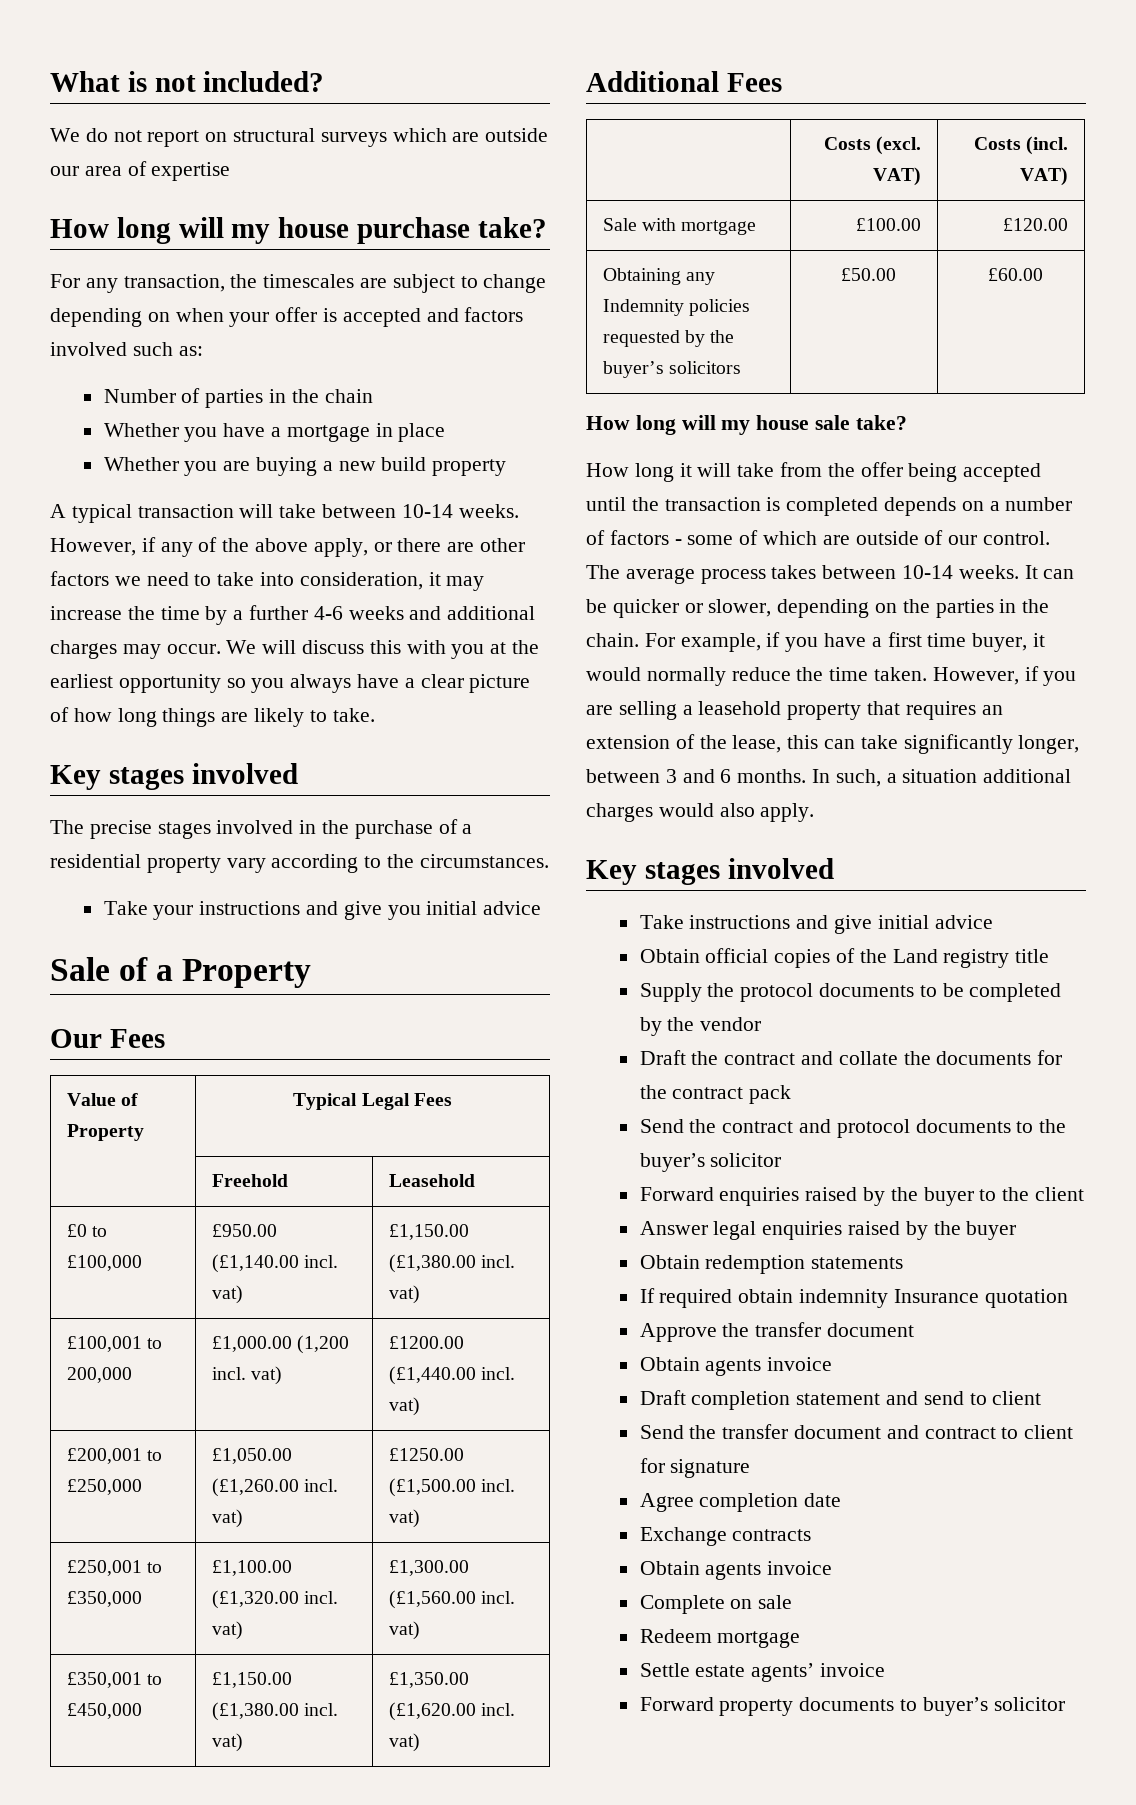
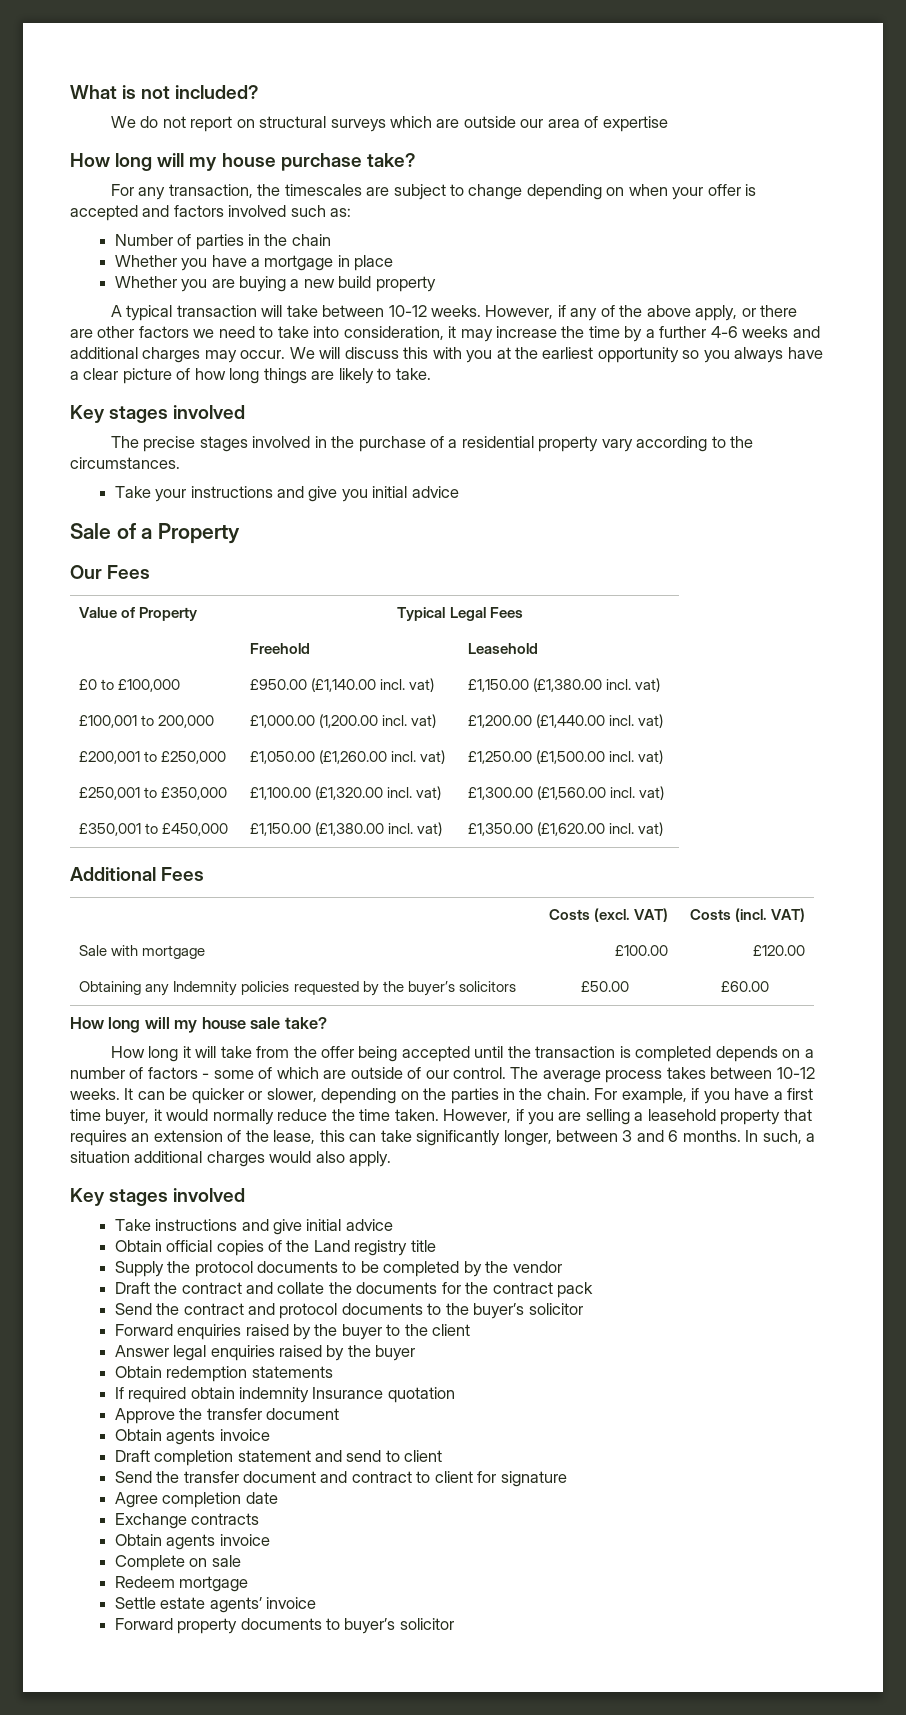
[401,504,453,518] 10-14 -> [388,305,427,317] 10-12
[297,1335,350,1354] [211,1366,283,1385] [388,1336,464,1349] (1,200 incl. vat) | £1200.00 -> [319,714,437,728] [468,715,533,728] (1,200.00 incl. vat) | £1,200.00
[388,1448,464,1461] £1250.00 -> [468,751,533,764] £1,250.00
[902,565,954,579] 10-14 -> [776,1067,815,1079] 10-12

